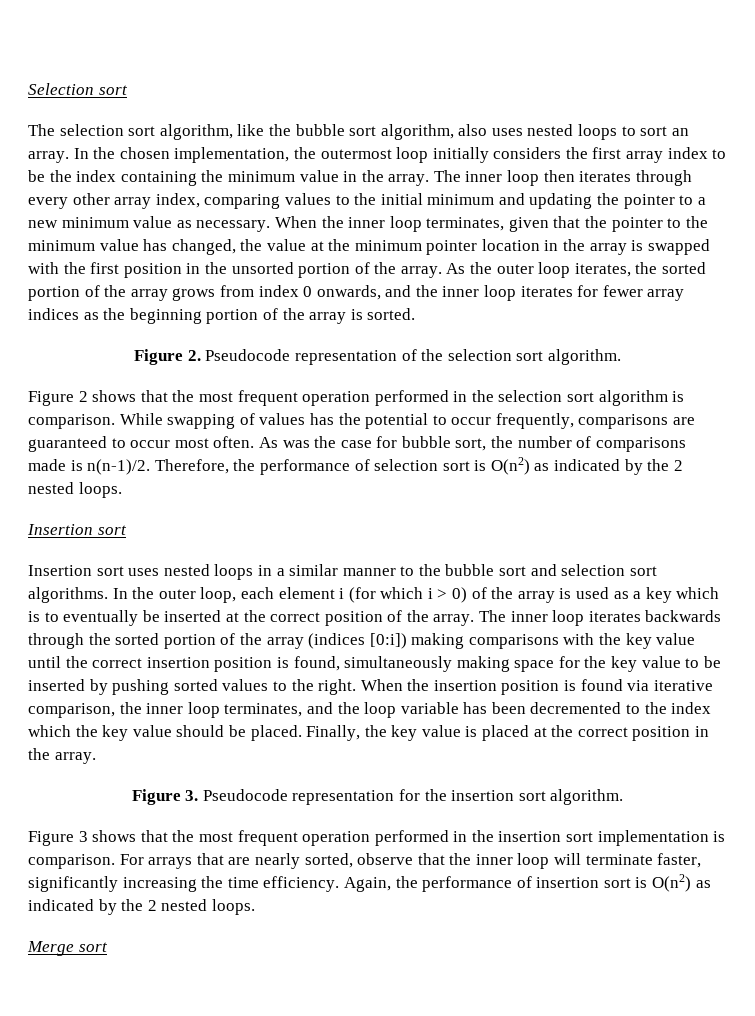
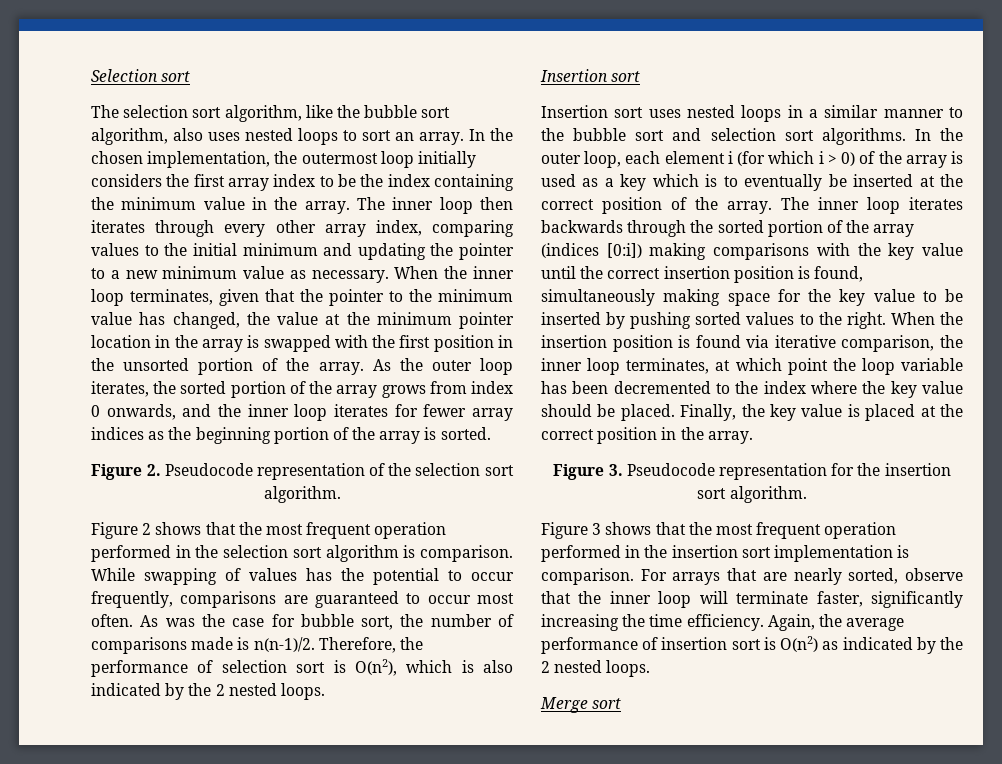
[490,457,550,475] O(n2) as -> [354,659,513,676] O(n2), which is also
[306,702,333,714] and -> [715,358,828,375] at which point
[28,725,71,737] which -> [811,381,857,394] where
(418, 882) none -> [846,618,905,631] average

